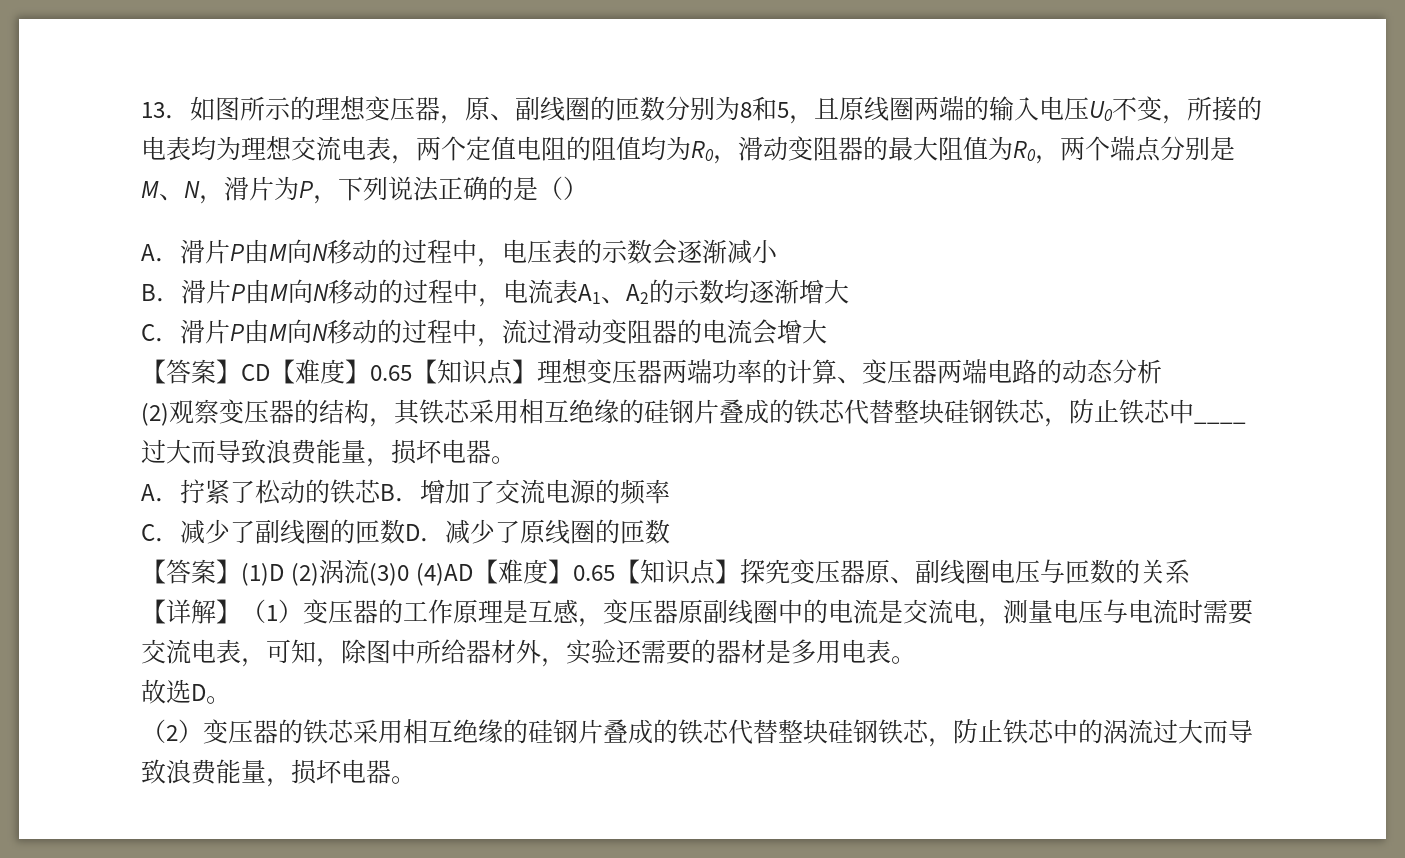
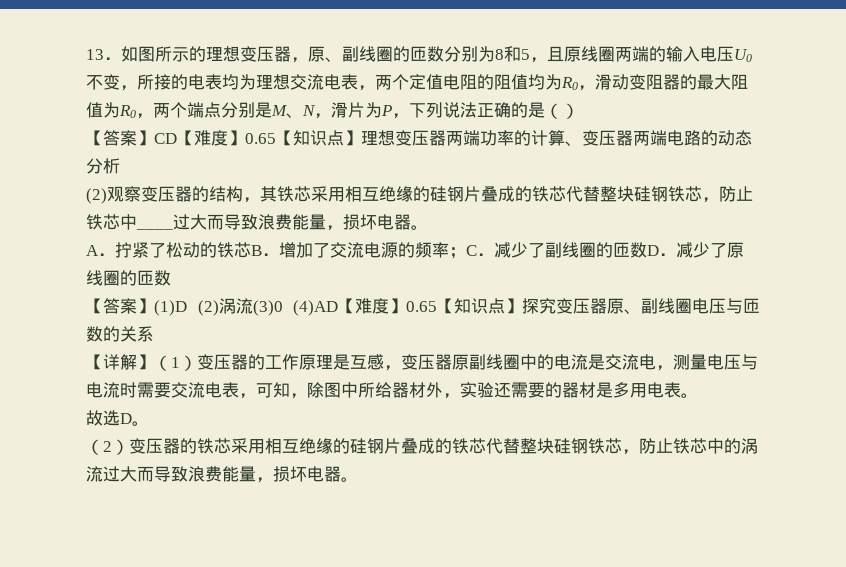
[141,239,778,267] [141,279,849,307] [141,319,827,347] // A．滑片P由M向N移动的过程中，电压表的示数会逐渐减小 // B．滑片P由M向N移动的过程中，电流表A1、A2的示数均逐渐增大 // C．滑片P由M向N移动的过程中，流过滑动变阻器的电流会增大 -> (579, 111) none
(670, 491) // -> [449,247,466,259] ；

